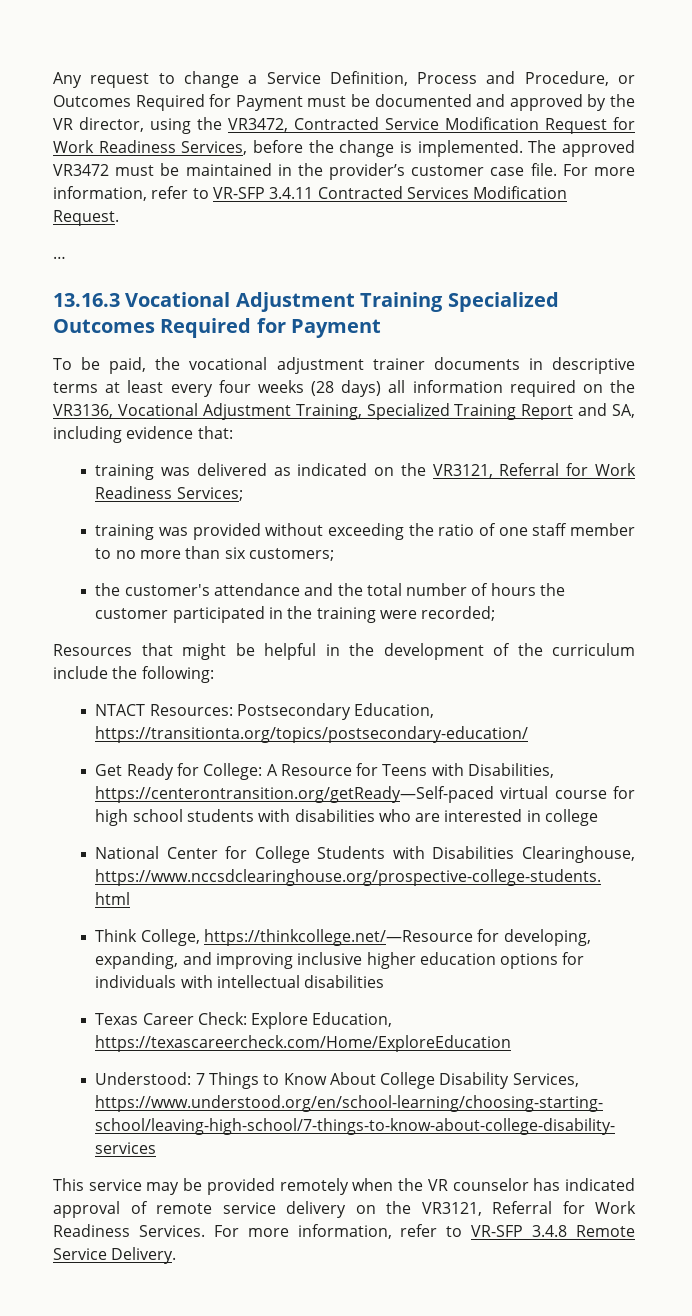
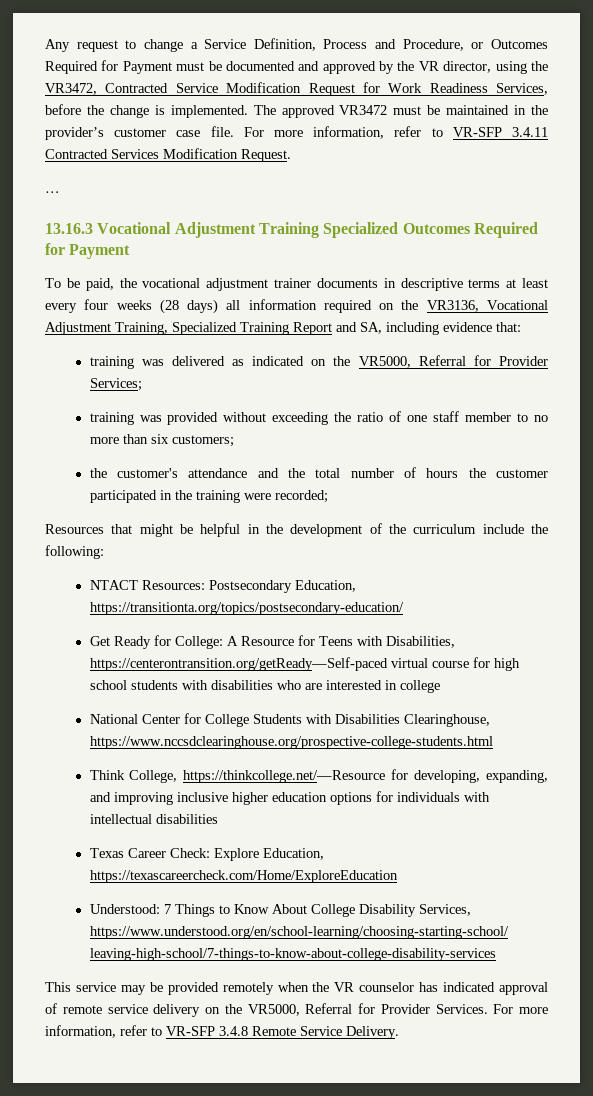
[432,463,637,478] [95,486,173,499] VR3121, Referral for Work Readiness -> [358,355,549,368] VR5000, Referral for Provider
[421,1201,636,1216] [53,1224,130,1237] VR3121, Referral for Work Readiness -> [247,1003,430,1016] VR5000, Referral for Provider

